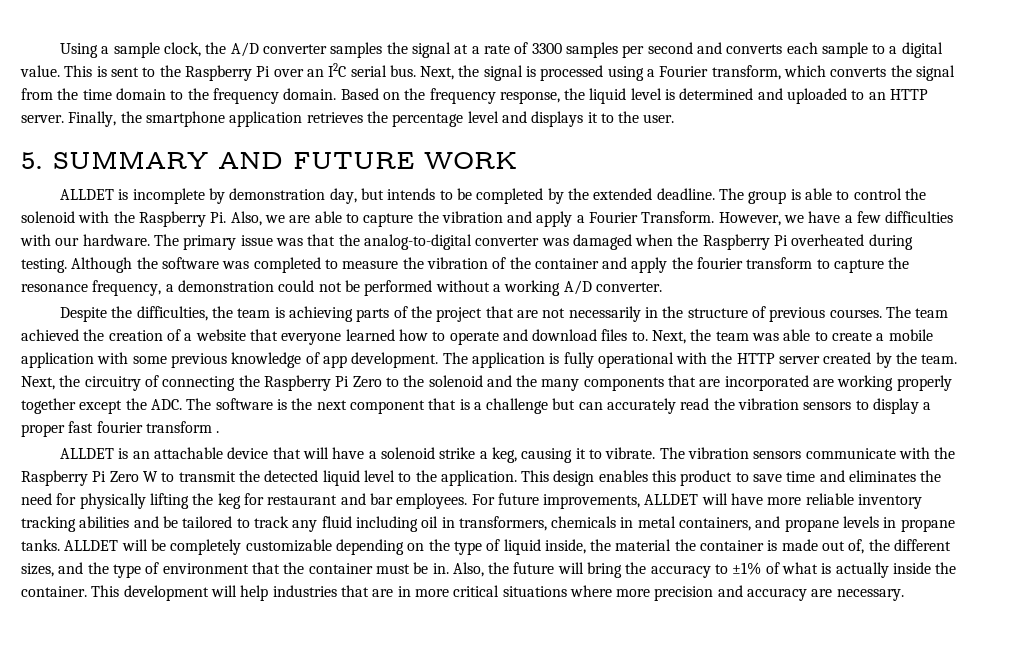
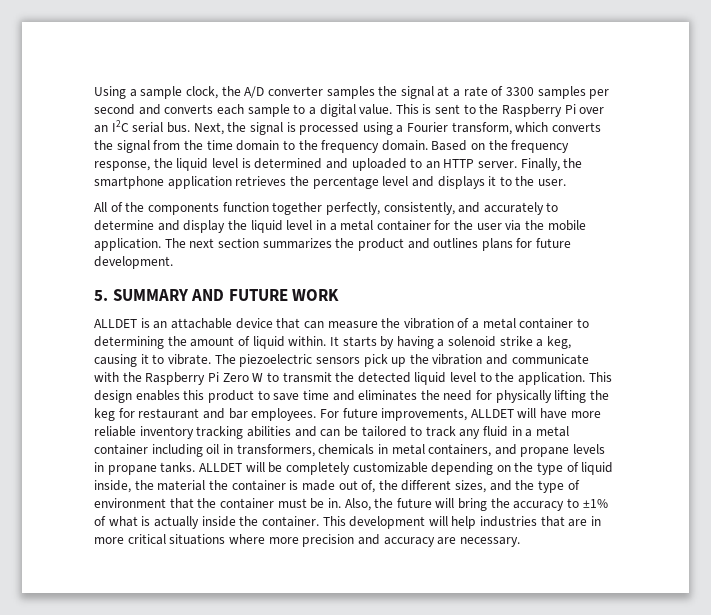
(675, 118) none -> [94,202,559,215] [94,220,586,233] [94,238,572,251] [94,256,173,269] // All of the components function together perfectly, consistently, and accurately to determine and display the liquid level in a metal container for the user via the mobile application. The next section summarizes the product and outlines plans for future development.
[132,188,926,204] [21,211,954,227] [20,234,913,250] [21,257,910,273] [21,280,662,296] [60,306,949,322] [21,329,933,345] [21,352,958,368] [21,375,952,391] [21,398,932,414] [21,421,220,437] [60,447,365,459] incomplete by demonstration day, but intends to be completed by the extended deadline. The group is able to control the solenoid with the Raspberry Pi. Also, we are able to capture the vibration and apply a Fourier Transform. However, we have a few difficulties with our hardware. The primary issue was that the analog-to-digital converter was damaged when the Raspberry Pi overheated during testing. Although the software was completed to measure the vibration of the container and apply the fourier transform to capture the resonance frequency, a demonstration could not be performed without a working A/D converter. // Despite the difficulties, the team is achieving parts of the project that are not necessarily in the structure of previous courses. The team achieved the creation of a website that everyone learned how to operate and download files to. Next, the team was able to create a mobile application with some previous knowledge of app development. The application is fully operational with the HTTP server created by the team. Next, the circuitry of connecting the Raspberry Pi Zero to the solenoid and the many components that are incorporated are working properly together except the ADC. The software is the next component that is a challenge but can accurately read the vibration sensors to display a proper fast fourier transform . // ALLDET is an attachable device that will have -> [153,318,590,329] [94,336,434,349] an attachable device that can measure the vibration of a metal container to determining the amount of liquid within. It starts by having
[687,447,802,459] vibration sensors -> [239,354,509,367] piezoelectric sensors pick up the vibration and
(159, 522) none -> [320,429,341,437] can
(352, 522) none -> [511,426,570,437] [94,444,148,455] in a metal container

